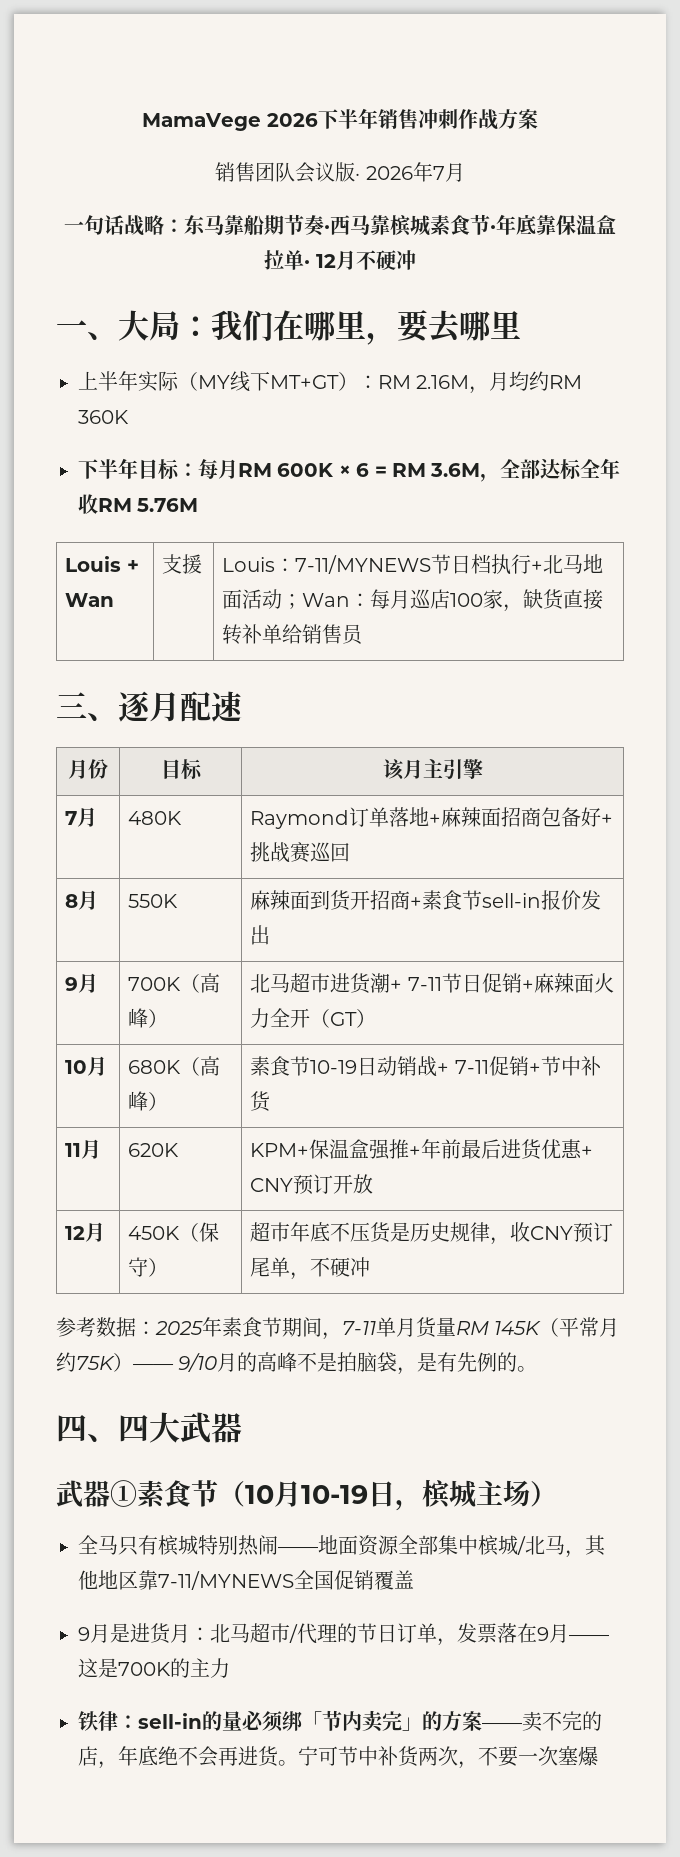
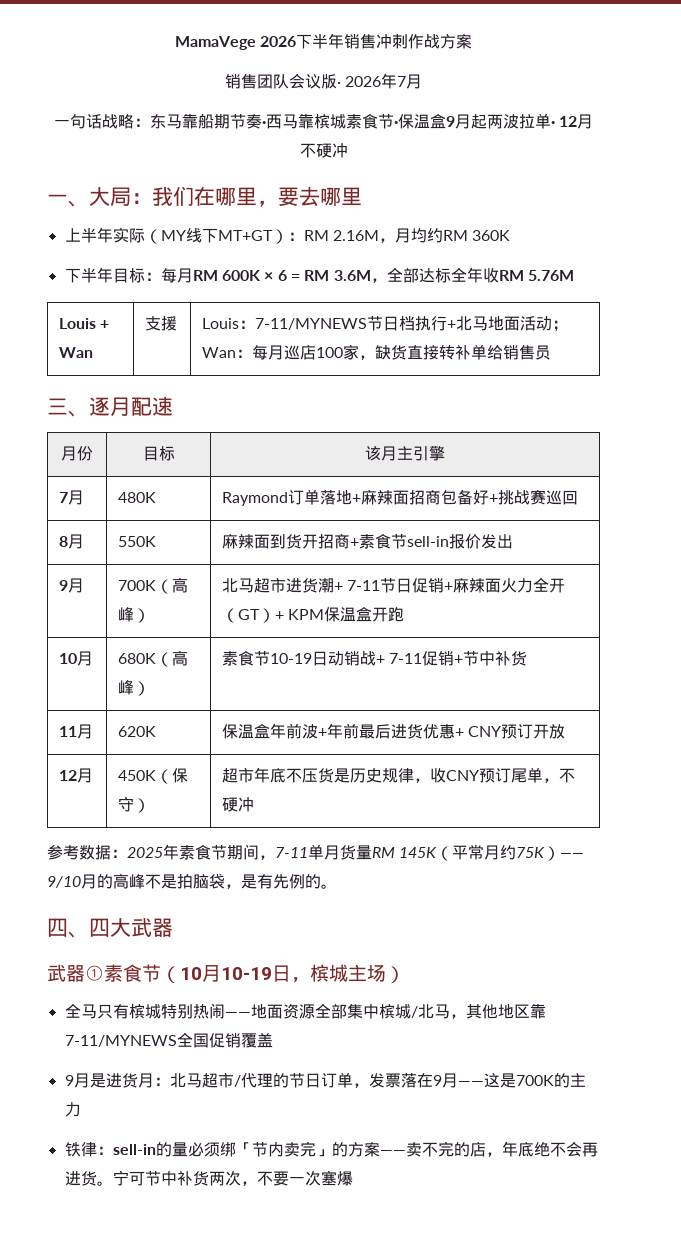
[496,214,616,235] 年底靠保温盒 -> [397,114,519,129] 保温盒9月起两波
(377, 1018) none -> [275,607,405,622] + KPM保温盒开跑
[250,1139,410,1160] KPM+保温盒强推 -> [222,723,319,739] 保温盒年前波

